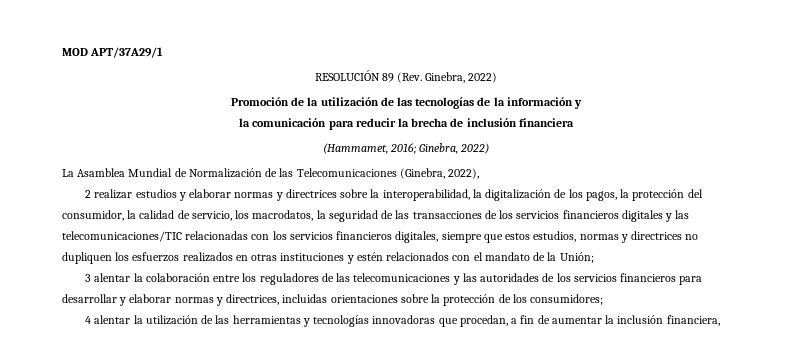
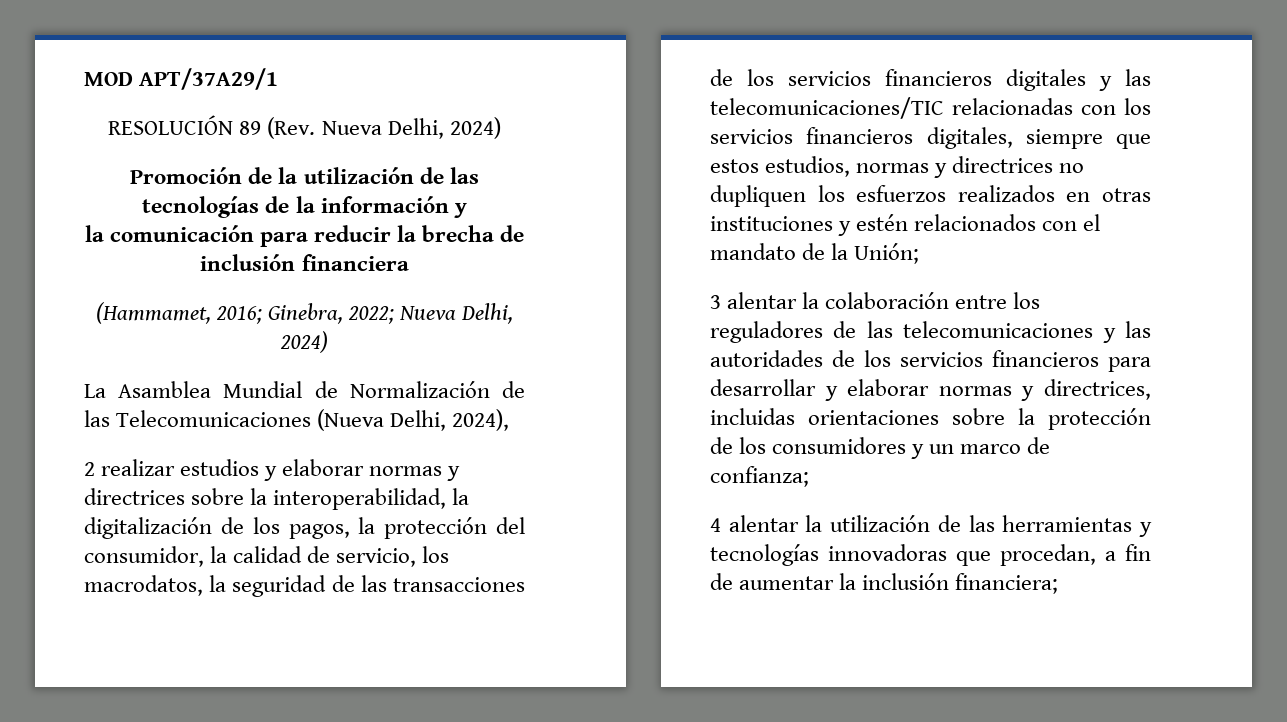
[425,72,498,83] Ginebra, 2022) -> [321,117,501,139] Nueva Delhi, 2024)
[460,143,490,154] 2022) -> [348,303,514,324] [280,331,328,353] 2022; Nueva Delhi, 2024)
[399,168,480,179] (Ginebra, 2022), -> [317,409,510,431] (Nueva Delhi, 2024),
[530,294,604,305] consumidores; -> [772,437,1051,459] [710,466,809,487] consumidores y un marco de confianza;
[666,315,720,326] financiera, -> [955,573,1059,594] financiera;

